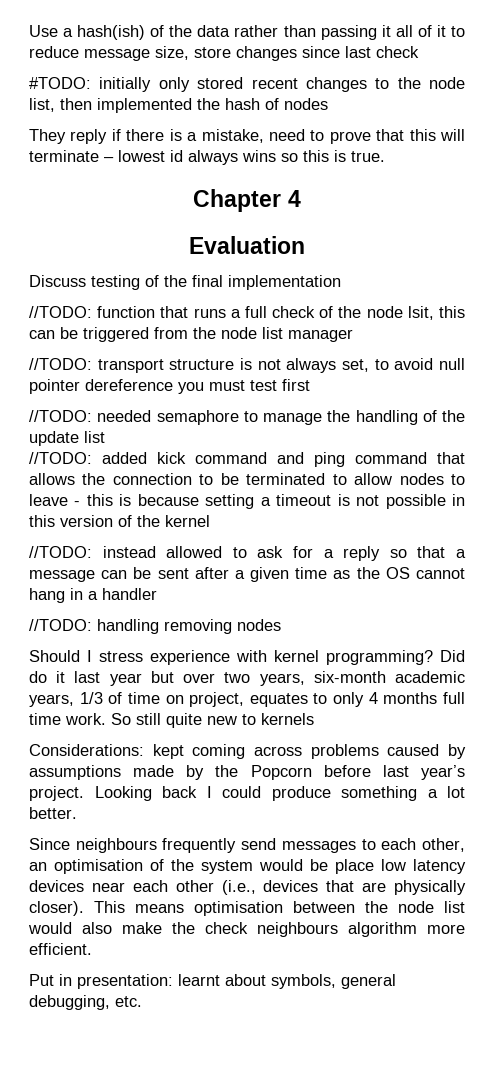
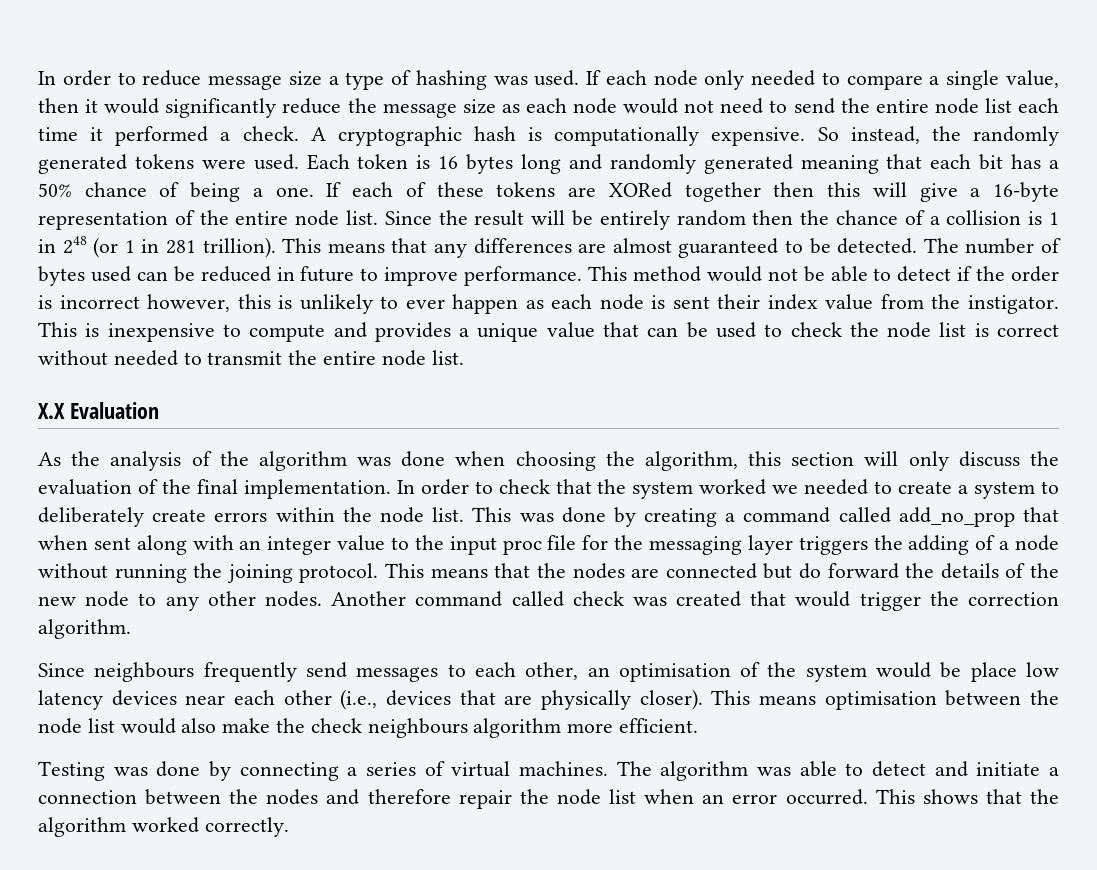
[29,25,466,40] [29,46,419,61] [29,77,465,92] [29,98,328,113] [29,129,466,144] [29,150,385,165] [193,189,301,212] [189,236,305,254] [29,275,341,290] [29,306,466,320] [29,327,353,342] [29,358,466,373] [29,379,310,394] [29,410,465,425] [29,431,105,446] [29,452,465,467] [29,473,466,485] [29,494,465,509] [29,515,210,527] [29,546,467,561] [29,567,466,582] [29,588,157,603] [29,619,281,634] [29,650,465,665] [29,671,465,686] [29,692,465,707] [29,713,314,728] [29,744,467,759] [29,765,466,780] [29,786,465,801] [29,807,77,819] Use a hash(ish) of the data rather than passing it all of it to reduce message size, store changes since last check // #TODO: initially only stored recent changes to the node list, then implemented the hash of nodes // They reply if there is a mistake, need to prove that this will terminate – lowest id always wins so this is true. // Chapter 4 // Evaluation // Discuss testing of the final implementation // //TODO: function that runs a full check of the node lsit, this can be triggered from the node list manager // //TODO: transport structure is not always set, to avoid null pointer dereference you must test first // //TODO: needed semaphore to manage the handling of the update list // //TODO: added kick command and ping command that allows the connection to be terminated to allow nodes to leave - this is because setting a timeout is not possible in this version of the kernel // //TODO: instead allowed to ask for a reply so that a message can be sent after a given time as the OS cannot hang in a handler // //TODO: handling removing nodes // Should I stress experience with kernel programming? Did do it last year but over two years, six-month academic years, 1/3 of time on project, equates to only 4 months full time work. So still quite new to kernels // Considerations: kept coming across problems caused by assumptions made by the Popcorn before last year’s project. Looking back I could produce something a lot better. -> [38,70,1060,90] [38,98,1060,118] [38,126,1059,146] [38,154,1060,174] [38,182,1059,202] [38,210,1059,230] [38,236,1062,258] [38,266,1059,286] [38,294,1059,314] [38,322,1059,342] [38,350,464,366] [38,402,159,419] [38,451,1059,471] [38,479,1059,499] [38,507,1059,527] [38,535,1060,555] [38,563,1059,583] [38,591,1059,611] [38,619,131,639] In order to reduce message size a type of hashing was used. If each node only needed to compare a single value, then it would significantly reduce the message size as each node would not need to send the entire node list each time it performed a check. A cryptographic hash is computationally expensive. So instead, the randomly generated tokens were used. Each token is 16 bytes long and randomly generated meaning that each bit has a 50% chance of being a one. If each of these tokens are XORed together then this will give a 16-byte representation of the entire node list. Since the result will be entirely random then the chance of a collision is 1 in 248 (or 1 in 281 trillion). This means that any differences are almost guaranteed to be detected. The number of bytes used can be reduced in future to improve performance. This method would not be able to detect if the order is incorrect however, this is unlikely to ever happen as each node is sent their index value from the instigator. This is inexpensive to compute and provides a unique value that can be used to check the node list is correct without needed to transmit the entire node list. // X.X Evaluation // As the analysis of the algorithm was done when choosing the algorithm, this section will only discuss the evaluation of the final implementation. In order to check that the system worked we needed to create a system to deliberately create errors within the node list. This was done by creating a command called add_no_prop that when sent along with an integer value to the input proc file for the messaging layer triggers the adding of a node without running the joining protocol. This means that the nodes are connected but do forward the details of the new node to any other nodes. Another command called check was created that would trigger the correction algorithm.
[29,974,396,989] [29,995,142,1010] Put in presentation: learnt about symbols, general debugging, etc. -> [38,761,1059,781] [38,789,1059,809] [38,817,289,837] Testing was done by connecting a series of virtual machines. The algorithm was able to detect and initiate a connection between the nodes and therefore repair the node list when an error occurred. This shows that the algorithm worked correctly.

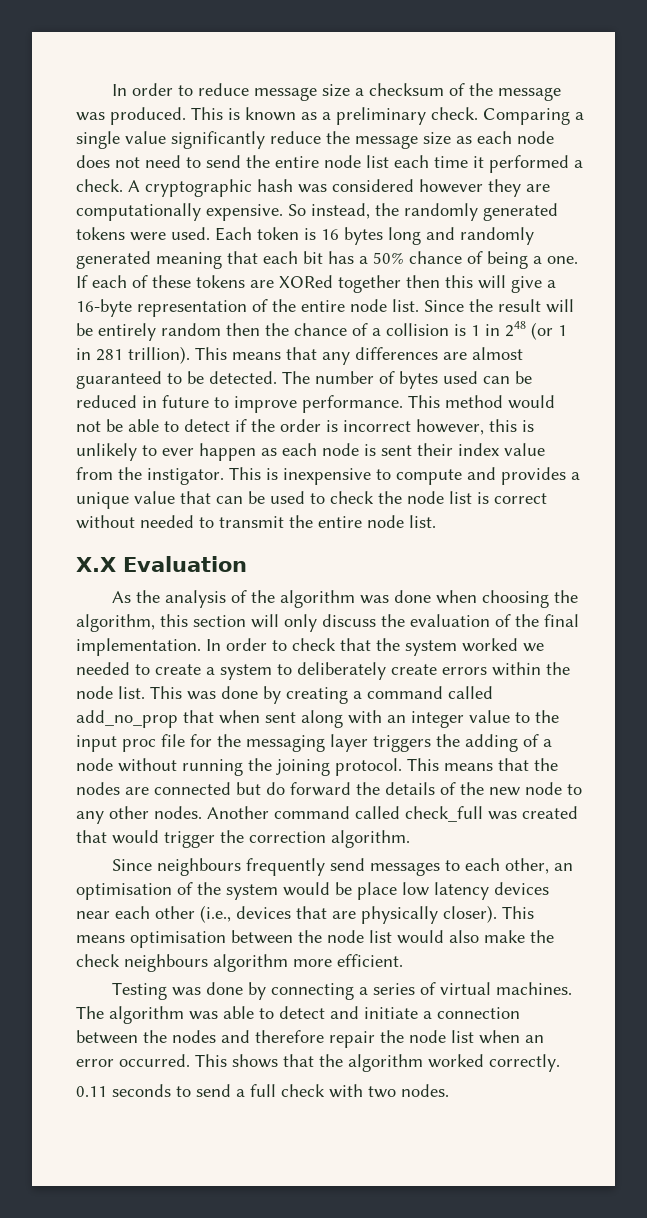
[345,70,1060,90] [38,98,160,114] type of hashing was used. If each node only needed to compare a single value, then it would -> [368,83,561,101] [76,107,584,125] [76,131,166,149] checksum of the message was produced. This is known as a preliminary check. Comparing a single value
[623,98,679,114] would -> [76,155,110,168] does
[528,127,543,141] is -> [298,179,550,197] was considered however they are
[572,591,624,606] check -> [405,806,483,822] check_full
(289, 827) none -> [76,1084,449,1098] // 0.11 seconds to send a full check with two nodes.

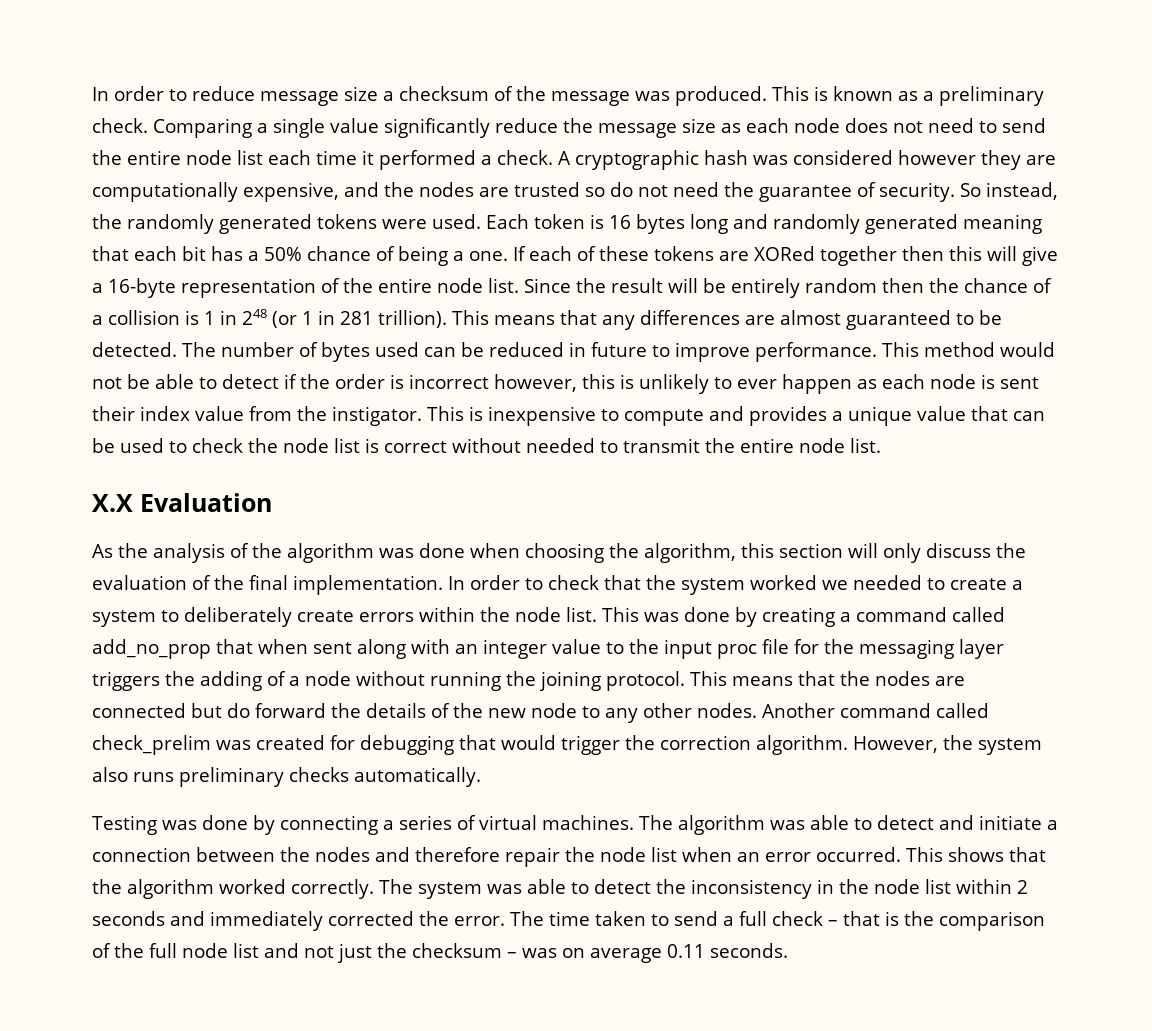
[206,204,283,221] expensive. -> [243,182,955,202] expensive, and the nodes are trusted so do not need the guarantee of security.
[405,806,483,822] check_full -> [92,735,211,755] check_prelim
(578, 812) none -> [330,735,454,755] for debugging
[111,858,573,876] [76,882,549,900] [76,905,534,924] [76,930,554,948] [76,954,403,972] // Since neighbours frequently send messages to each other, an optimisation of the system would be place low latency devices near each other (i.e., devices that are physically closer). This means optimisation between the node list would also make the check neighbours algorithm more efficient. -> [853,735,1042,755] [92,767,481,787] However, the system also runs preliminary checks automatically.
[76,1084,171,1097] // 0.11 seconds -> [378,879,1028,899] [92,911,646,931] The system was able to detect the inconsistency in the node list within 2 seconds and immediately corrected the error. The time taken
[329,1084,449,1098] with two nodes. -> [828,911,1045,931] [92,943,788,963] – that is the comparison of the full node list and not just the checksum – was on average 0.11 seconds.

